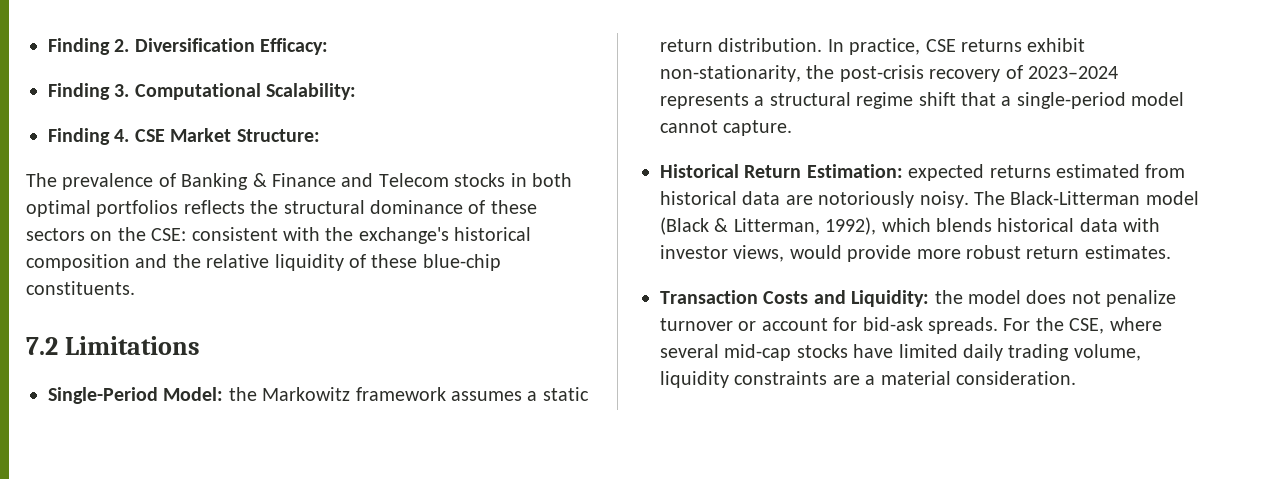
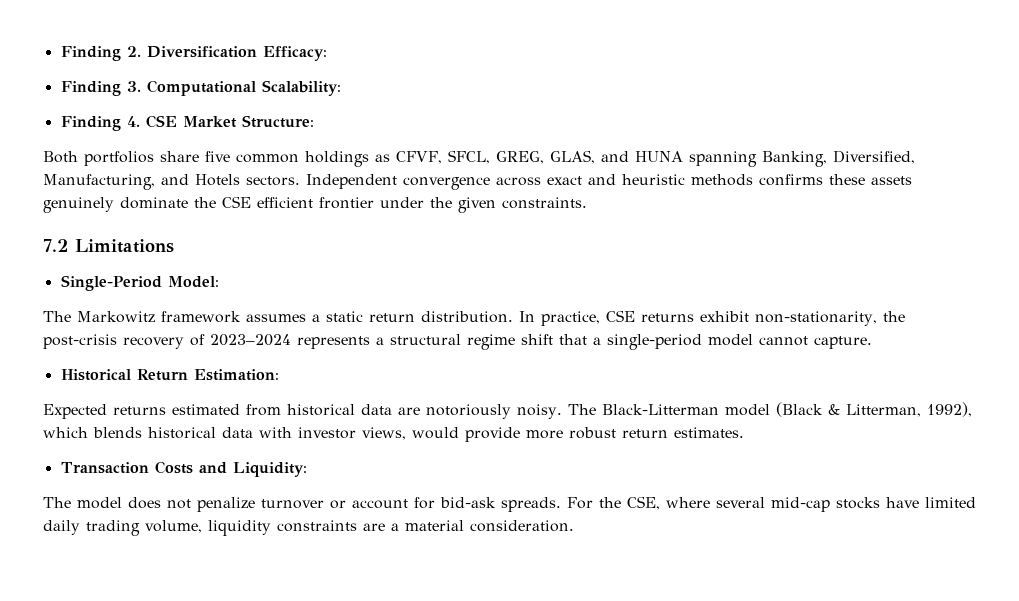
[26,173,572,190] [26,200,537,217] [26,227,532,244] [26,254,501,271] [26,281,135,295] The prevalence of Banking & Finance and Telecom stocks in both optimal portfolios reflects the structural dominance of these sectors on the CSE: consistent with the exchange's historical composition and the relative liquidity of these blue-chip constituents. -> [43,150,915,167] [43,174,912,190] [43,196,587,213] Both portfolios share five common holdings as CFVF, SFCL, GREG, GLAS, and HUNA spanning Banking, Diversified, Manufacturing, and Hotels sectors. Independent convergence across exact and heuristic methods confirms these assets genuinely dominate the CSE efficient frontier under the given constraints.
[228,387,257,401] the -> [43,311,71,322] // The
[908,164,985,181] expected -> [43,404,107,419] // Expected
[934,290,963,304] the -> [43,497,71,508] // The

